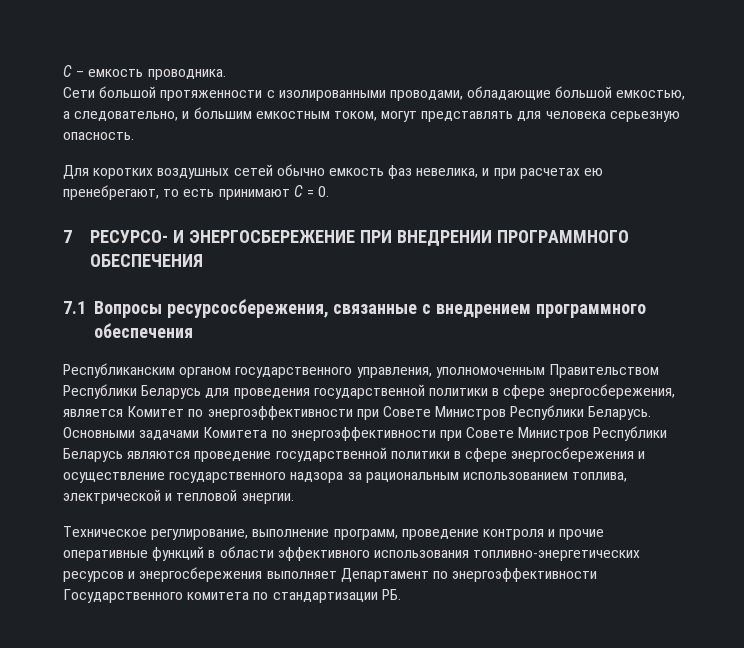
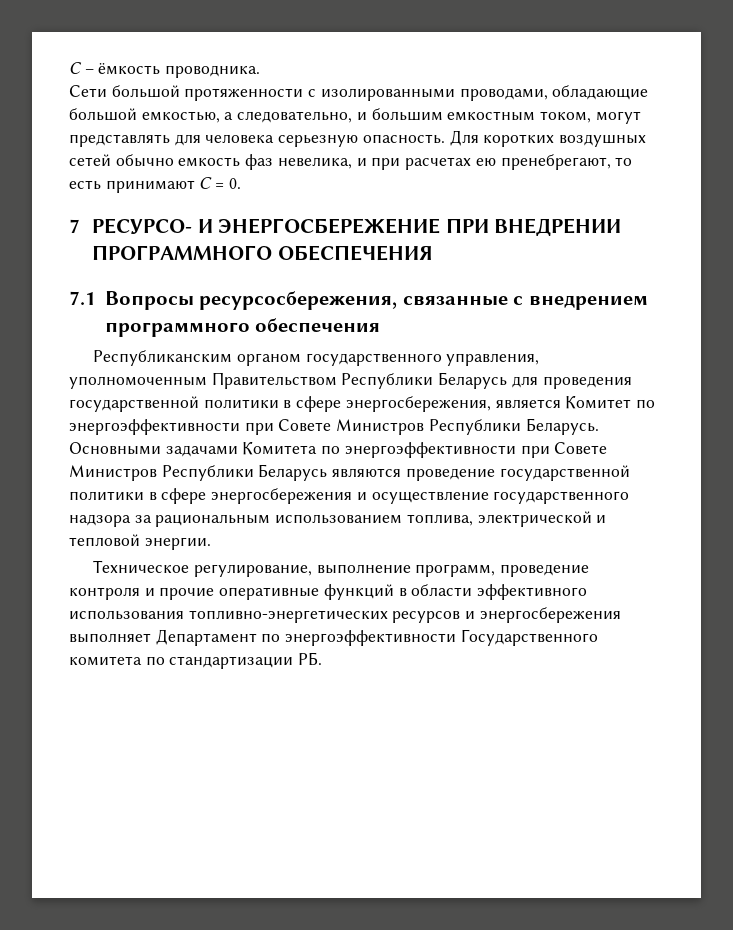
[88,69,144,77] емкость -> [98,63,161,75] ёмкость
(134, 136) // -> (445, 139) none

